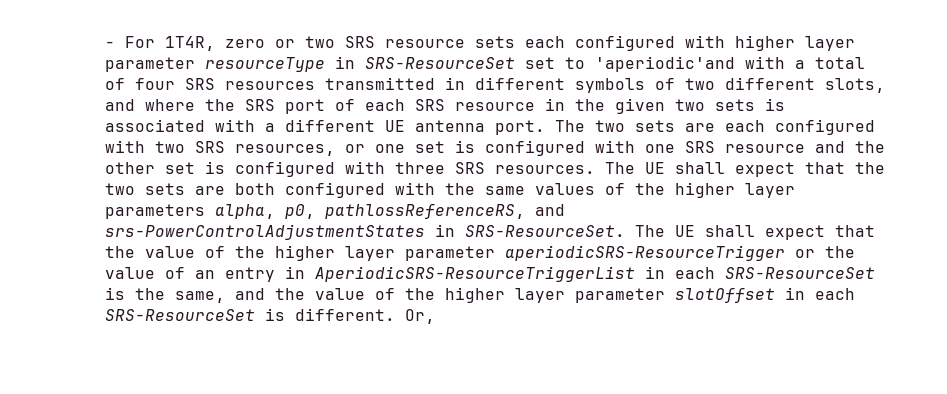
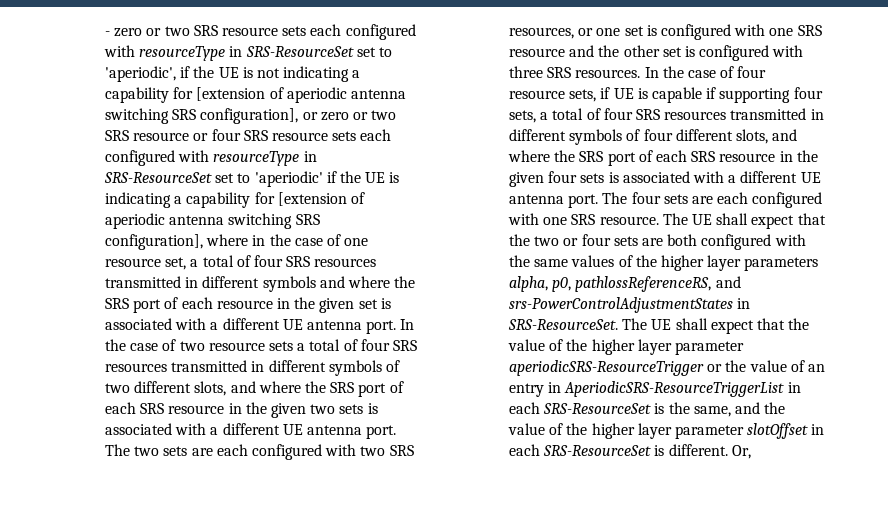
[124,36,215,51] For 1T4R, -> (111, 33) none
[734,35,855,51] [104,56,785,72] higher layer parameter resourceType in SRS-ResourceSet set to 'aperiodic'and with -> [139,46,392,61] [105,66,361,82] [105,87,406,103] [105,108,397,124] [105,129,392,141] [105,150,317,166] [104,171,400,187] [105,192,365,208] [105,213,320,229] [105,234,369,250] [105,255,377,270] [105,276,416,292] [105,297,391,313] [105,318,415,334] [105,339,293,351] resourceType in SRS-ResourceSet set to 'aperiodic', if the UE is not indicating a capability for [extension of aperiodic antenna switching SRS configuration], or zero or two SRS resource or four SRS resource sets each configured with resourceType in SRS-ResourceSet set to 'aperiodic' if the UE is indicating a capability for [extension of aperiodic antenna switching SRS configuration], where in the case of one resource set, a total of four SRS resources transmitted in different symbols and where the SRS port of each resource in the given set is associated with a different UE antenna port. In the case of two resource sets
(595, 169) none -> [644,66,767,78] [509,87,823,103] [509,108,824,123] [509,129,798,145] [508,150,818,166] [509,171,821,187] [509,192,823,208] [508,213,659,225] In the case of four resource sets, if UE is capable if supporting four sets, a total of four SRS resources transmitted in different symbols of four different slots, and where the SRS port of each SRS resource in the given four sets is associated with a different UE antenna port. The four sets are each configured with one SRS resource.
(135, 189) none -> [563,234,611,246] or four

